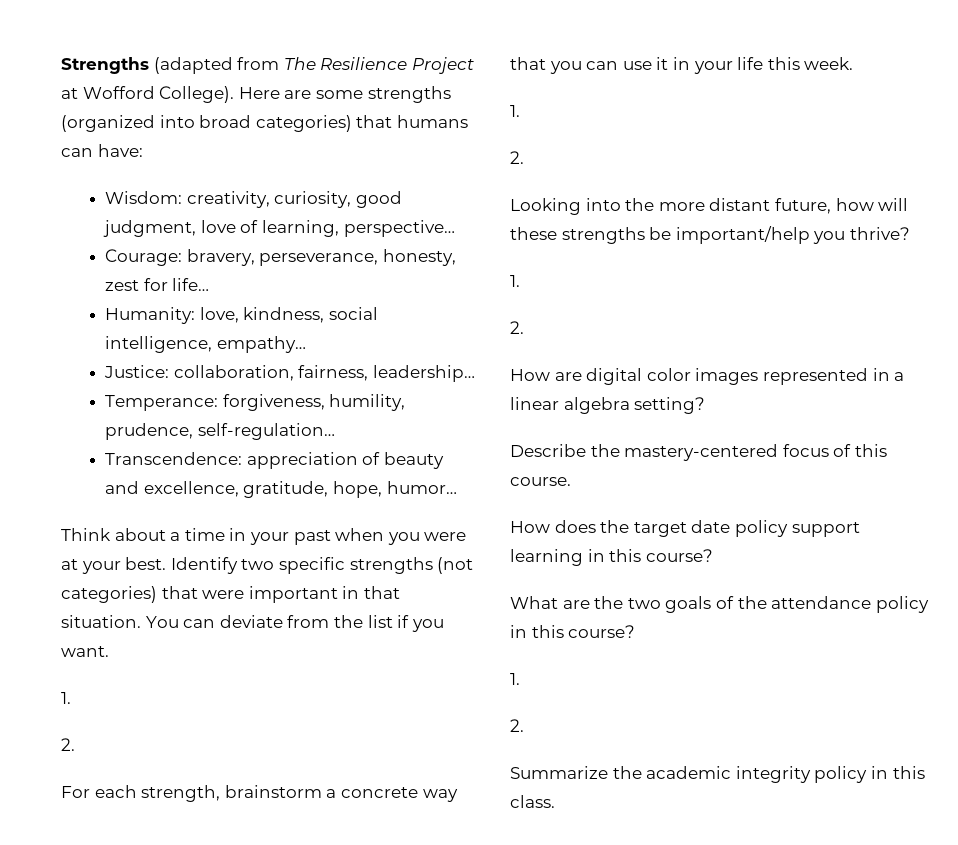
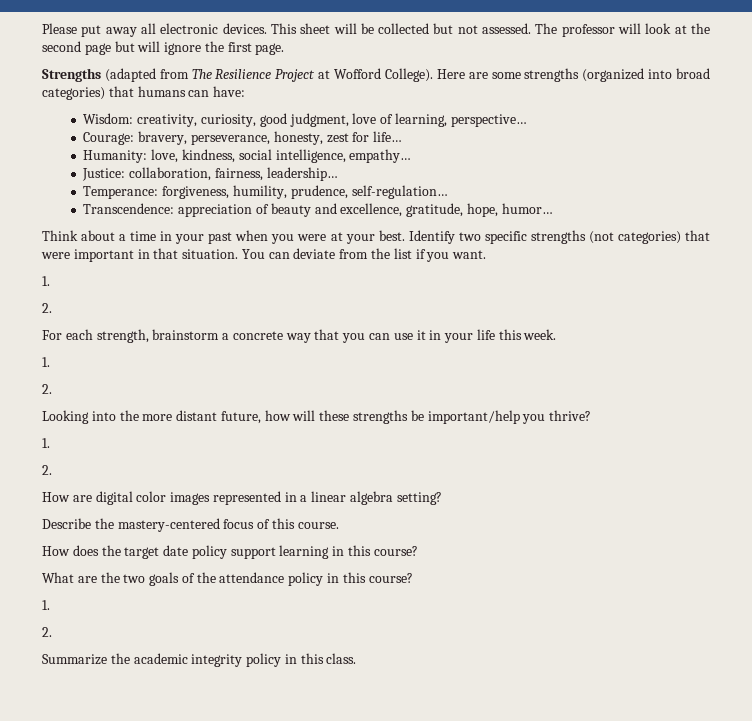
(61, 65) none -> [42,23,710,37] [42,41,285,55] Please put away all electronic devices. This sheet will be collected but not assessed. The professor will look at the second page but will ignore the first page. //

